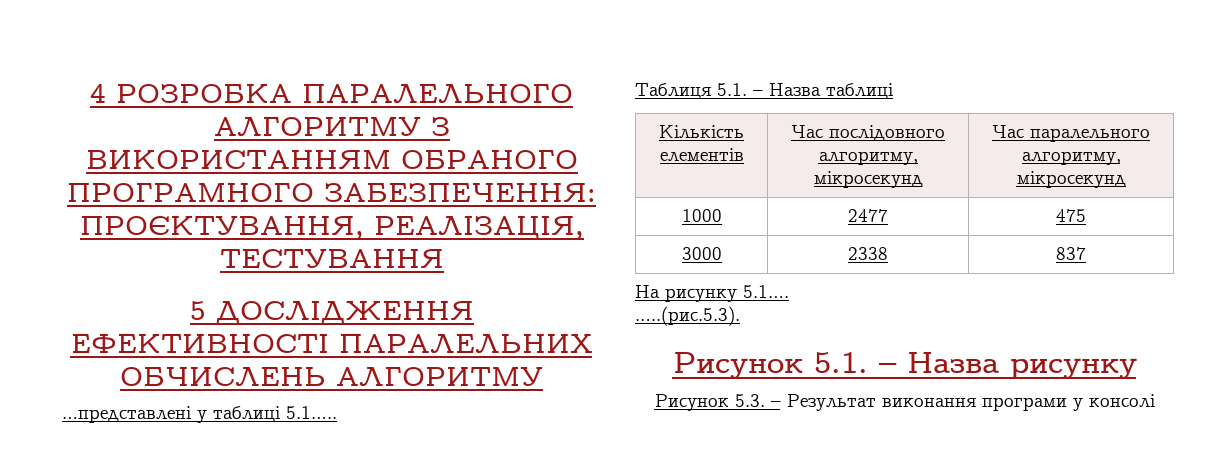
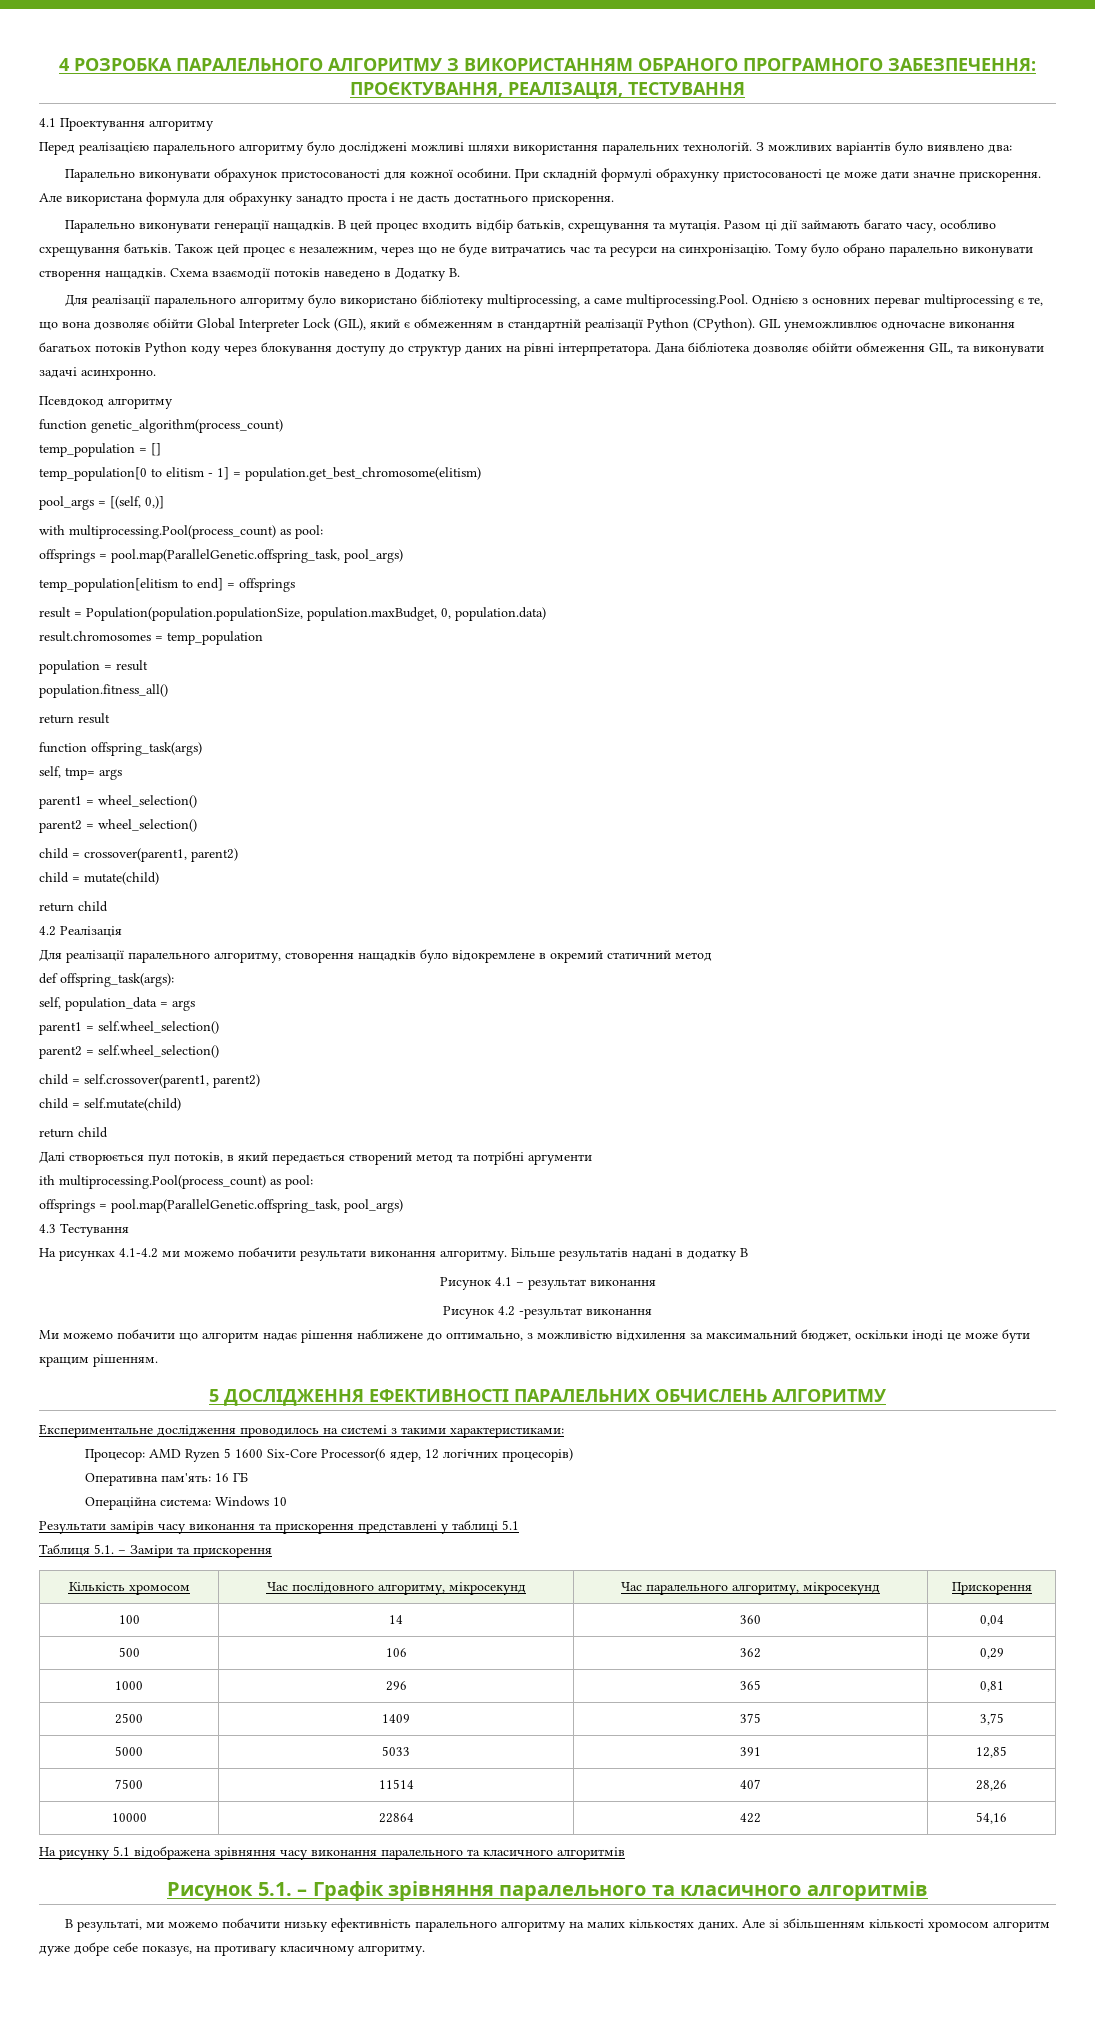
(444, 258) none -> [39,118,214,131] [39,141,1012,155] [64,168,1041,182] [39,192,614,206] [64,219,996,233] [39,243,1033,257] [39,267,460,281] [64,294,1043,308] [39,318,1015,332] [39,342,1044,356] [39,367,156,380] [39,396,173,409] [39,419,283,433] [39,443,161,457] [39,467,481,481] [39,496,164,510] [39,525,323,539] [39,549,403,563] [39,578,295,592] [39,607,546,621] [39,631,263,645] [39,660,148,674] [39,684,168,698] [39,713,110,724] [39,742,202,756] [39,766,122,780] [39,795,197,809] [39,819,197,833] [39,848,238,862] [39,872,159,885] [39,901,108,912] [39,926,122,937] [39,949,712,963] [39,973,174,987] [39,997,195,1011] [39,1021,219,1035] [39,1045,219,1059] [39,1074,260,1088] [39,1098,181,1111] [39,1127,108,1138] [39,1151,592,1165] [39,1175,313,1189] [39,1199,403,1213] [39,1223,129,1237] [39,1247,748,1261] [439,1277,656,1290] [443,1306,652,1319] [39,1329,1030,1343] [39,1354,158,1367] // 4.1 Проектування алгоритму // Перед реалізацією паралельного алгоритму було досліджені можливі шляхи використання паралельних технологій. З можливих варіантів було виявлено два: // Паралельно виконувати обрахунок пристосованості для кожної особини. При складній формулі обрахунку пристосованості це може дати значне прискорення. Але використана формула для обрахунку занадто проста і не дасть достатнього прискорення. // Паралельно виконувати генерації нащадків. В цей процес входить відбір батьків, схрещування та мутація. Разом ці дії займають багато часу, особливо схрещування батьків. Також цей процес є незалежним, через що не буде витрачатись час та ресурси на синхронізацію. Тому було обрано паралельно виконувати створення нащадків. Схема взаємодії потоків наведено в Додатку В. // Для реалізації паралельного алгоритму було використано бібліотеку multiprocessing, а саме multiprocessing.Pool. Однією з основних переваг multiprocessing є те, що вона дозволяє обійти Global Interpreter Lock (GIL), який є обмеженням в стандартній реалізації Python (CPython). GIL унеможливлює одночасне виконання багатьох потоків Python коду через блокування доступу до структур даних на рівні інтерпретатора. Дана бібліотека дозволяє обійти обмеження GIL, та виконувати задачі асинхронно. // Псевдокод алгоритму // function genetic_algorithm(process_count) // temp_population = [] // temp_population[0 to elitism - 1] = population.get_best_chromosome(elitism) // pool_args = [(self, 0,)] // with multiprocessing.Pool(process_count) as pool: // offsprings = pool.map(ParallelGenetic.offspring_task, pool_args) // temp_population[elitism to end] = offsprings // result = Population(population.populationSize, population.maxBudget, 0, population.data) // result.chromosomes = temp_population // population = result // population.fitness_all() // return result // function offspring_task(args) // self, tmp= args // parent1 = wheel_selection() // parent2 = wheel_selection() // child = crossover(parent1, parent2) // child = mutate(child) // return child // 4.2 Реалізація // Для реалізації паралельного алгоритму, стоворення нащадків було відокремлене в окремий статичний метод // def offspring_task(args): // self, population_data = args // parent1 = self.wheel_selection() // parent2 = self.wheel_selection() // child = self.crossover(parent1, parent2) // child = self.mutate(child) // return child // Далі створюється пул потоків, в який передається створений метод та потрібні аргументи // ith multiprocessing.Pool(process_count) as pool: // offsprings = pool.map(ParallelGenetic.offspring_task, pool_args) // 4.3 Тестування // На рисунках 4.1-4.2 ми можемо побачити результати виконання алгоритму. Більше результатів надані в додатку В // Рисунок 4.1 – результат виконання // Рисунок 4.2 -результат виконання // Ми можемо побачити що алгоритм надає рішення наближене до оптимально, з можливістю відхилення за максимальний бюджет, оскільки іноді це може бути кращим рішенням.
[62,406,191,423] …представлені -> [39,1424,564,1438] [84,1448,573,1462] [84,1472,248,1486] [84,1496,287,1510] [39,1521,437,1534] Експериментальне дослідження проводилось на системі з такими характеристиками: // Процесор: AMD Ryzen 5 1600 Six-Core Processor(6 ядер, 12 логічних процесорів) // Оперативна пам'ять: 16 ГБ // Операційна система: Windows 10 // Результати замірів часу виконання та прискорення представлені
[286,406,337,419] 5.1….. -> [502,1520,519,1530] 5.1
[769,83,893,99] Назва таблиці -> [130,1545,272,1558] Заміри та прискорення
[659,148,744,162] елементів -> [128,1584,190,1595] хромосом
[681,209,722,222] [848,209,888,222] [1056,209,1086,222] [681,247,722,260] [848,247,888,260] [1056,247,1086,260] [635,285,789,302] [635,306,740,326] [672,352,1137,379] [654,394,1155,411] // 1000 | 2477 | 475 // 3000 | 2338 | 837 // На рисунку 5.1…. // …..(рис.5.3). // Рисунок 5.1. – Назва рисунку // Рисунок 5.3. – Результат виконання програми у консолі -> [951,1582,1032,1595] [118,1615,140,1624] [389,1615,403,1624] [740,1615,761,1624] [979,1615,1004,1626] [118,1647,140,1657] [385,1648,407,1657] [740,1648,761,1658] [979,1648,1004,1659] [115,1681,143,1690] [385,1681,407,1691] [740,1680,761,1690] [979,1681,1004,1692] [115,1713,143,1724] [382,1714,410,1723] [740,1713,761,1723] [979,1713,1004,1725] [115,1746,143,1756] [382,1746,410,1756] [740,1747,761,1756] [976,1746,1007,1758] [115,1779,143,1789] [378,1779,414,1789] [740,1779,761,1789] [976,1780,1007,1791] [111,1813,147,1822] [378,1813,414,1823] [740,1813,761,1823] [976,1812,1007,1824] [39,1846,625,1860] [167,1881,928,1901] [64,1918,1050,1932] [39,1942,425,1956] | Прискорення // 100 | 14 | 360 | 0,04 // 500 | 106 | 362 | 0,29 // 1000 | 296 | 365 | 0,81 // 2500 | 1409 | 375 | 3,75 // 5000 | 5033 | 391 | 12,85 // 7500 | 11514 | 407 | 28,26 // 10000 | 22864 | 422 | 54,16 // На рисунку 5.1 відображена зрівняння часу виконання паралельного та класичного алгоритмів // Рисунок 5.1. – Графік зрівняння паралельного та класичного алгоритмів // В результаті, ми можемо побачити низьку ефективність паралельного алгоритму на малих кількостях даних. Але зі збільшенням кількості хромосом алгоритм дуже добре себе показує, на противагу класичному алгоритму.

